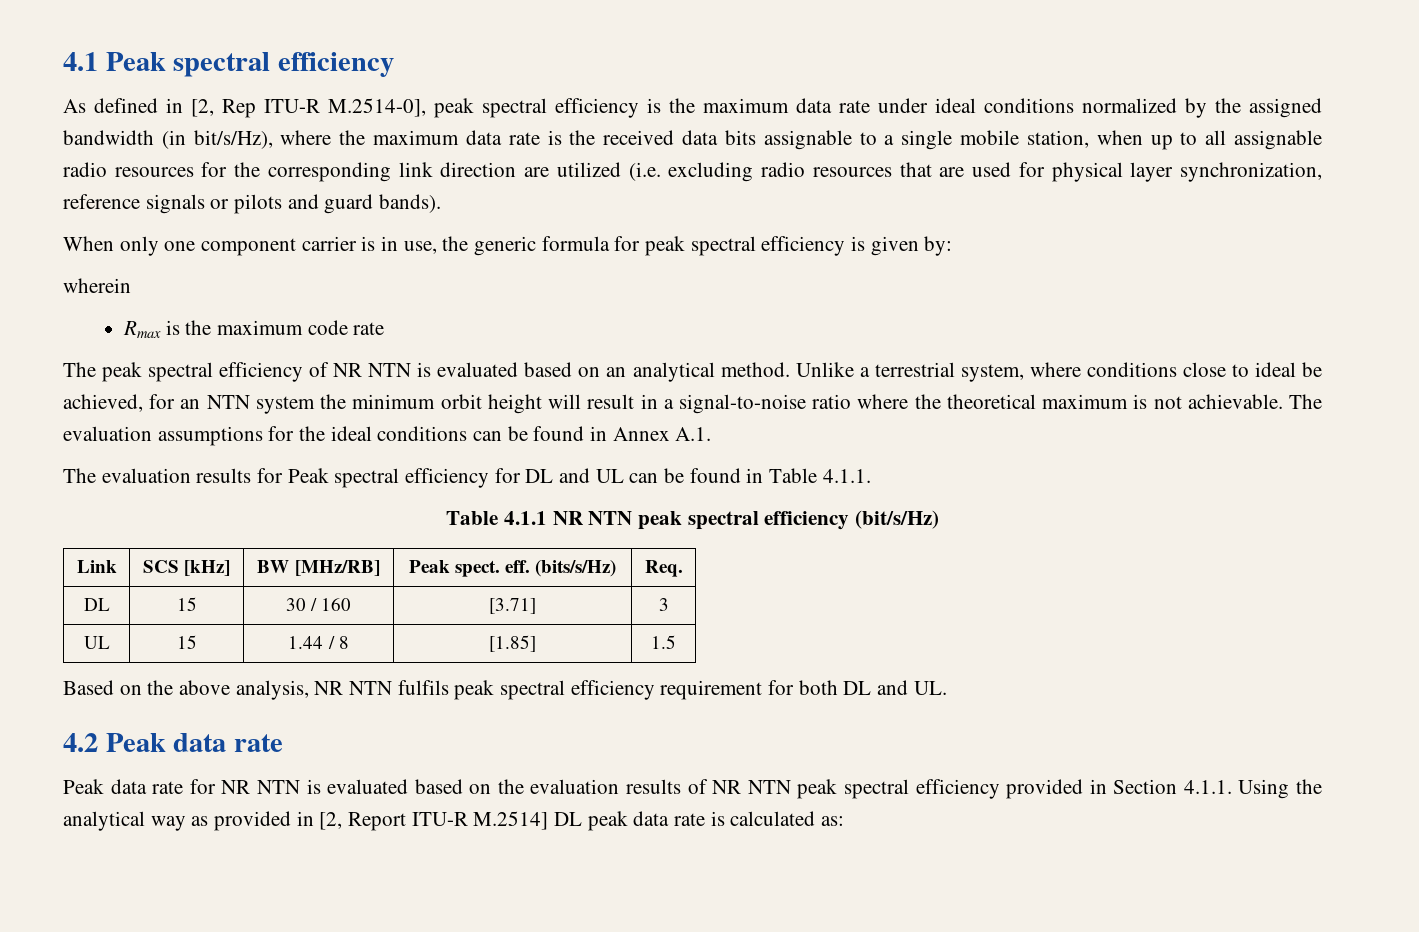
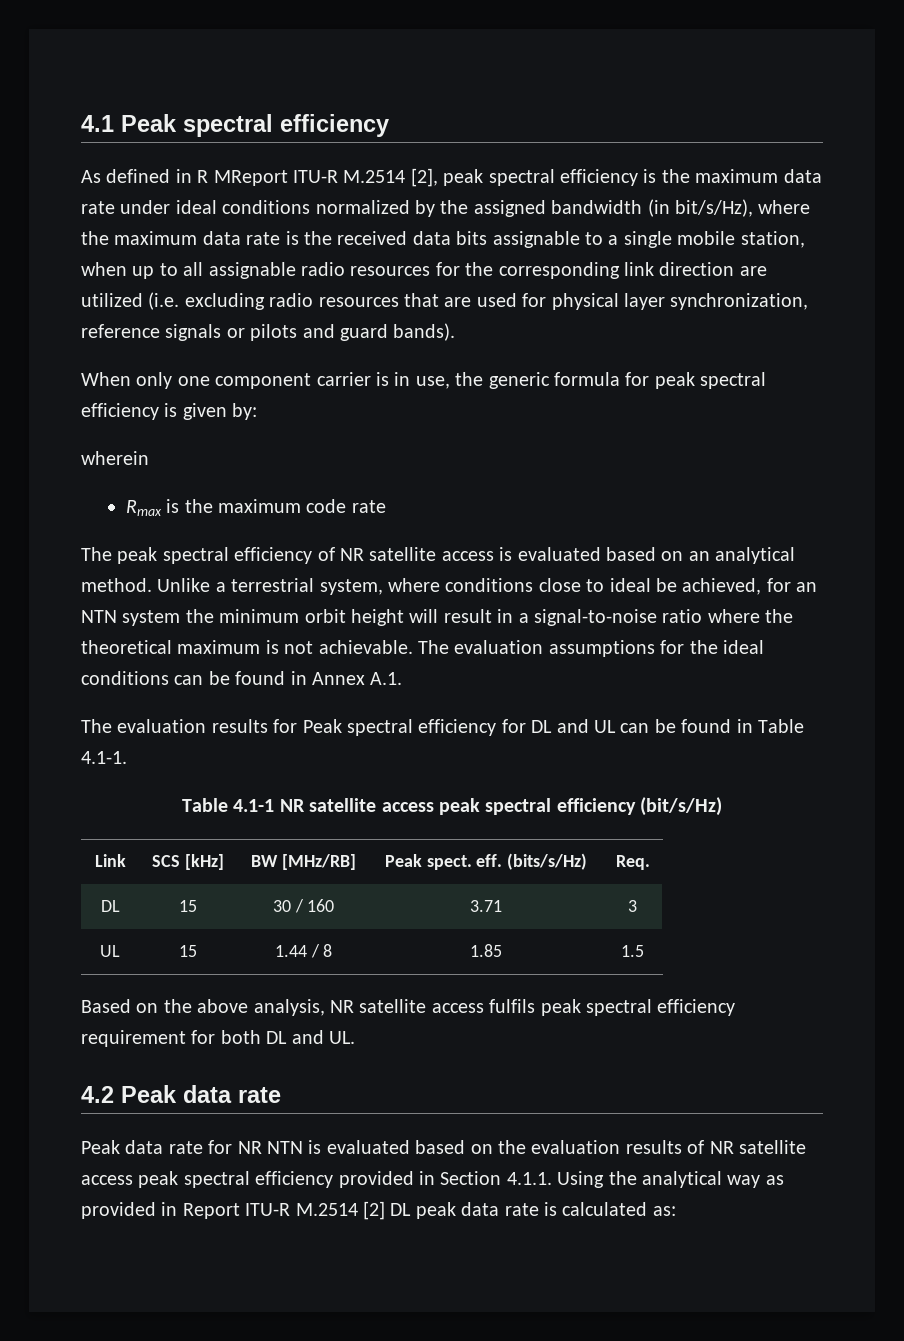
[191,98,426,118] [2, Rep ITU-R M.2514-0], -> [197,168,438,187] R MReport ITU-R M.2514 [2],
[368,363,412,377] NTN -> [369,547,494,561] satellite access
[822,469,871,483] [446,511,633,525] 4.1.1. // Table 4.1.1 NR NTN -> [81,751,127,764] [181,798,434,812] 4.1-1. // Table 4.1-1 NR satellite access
[489,598,536,614] [3.71] -> [470,900,502,912] 3.71
[489,635,536,652] [1.85] -> [470,944,502,957] 1.85
[349,681,393,695] NTN -> [359,999,484,1013] satellite access
[747,780,791,794] NTN -> [738,1140,806,1154] [81,1175,133,1185] satellite access
[319,812,343,830] [2, -> (178, 1209) none
[473,811,549,830] M.2514] -> [295,1201,385,1220] M.2514 [2]

